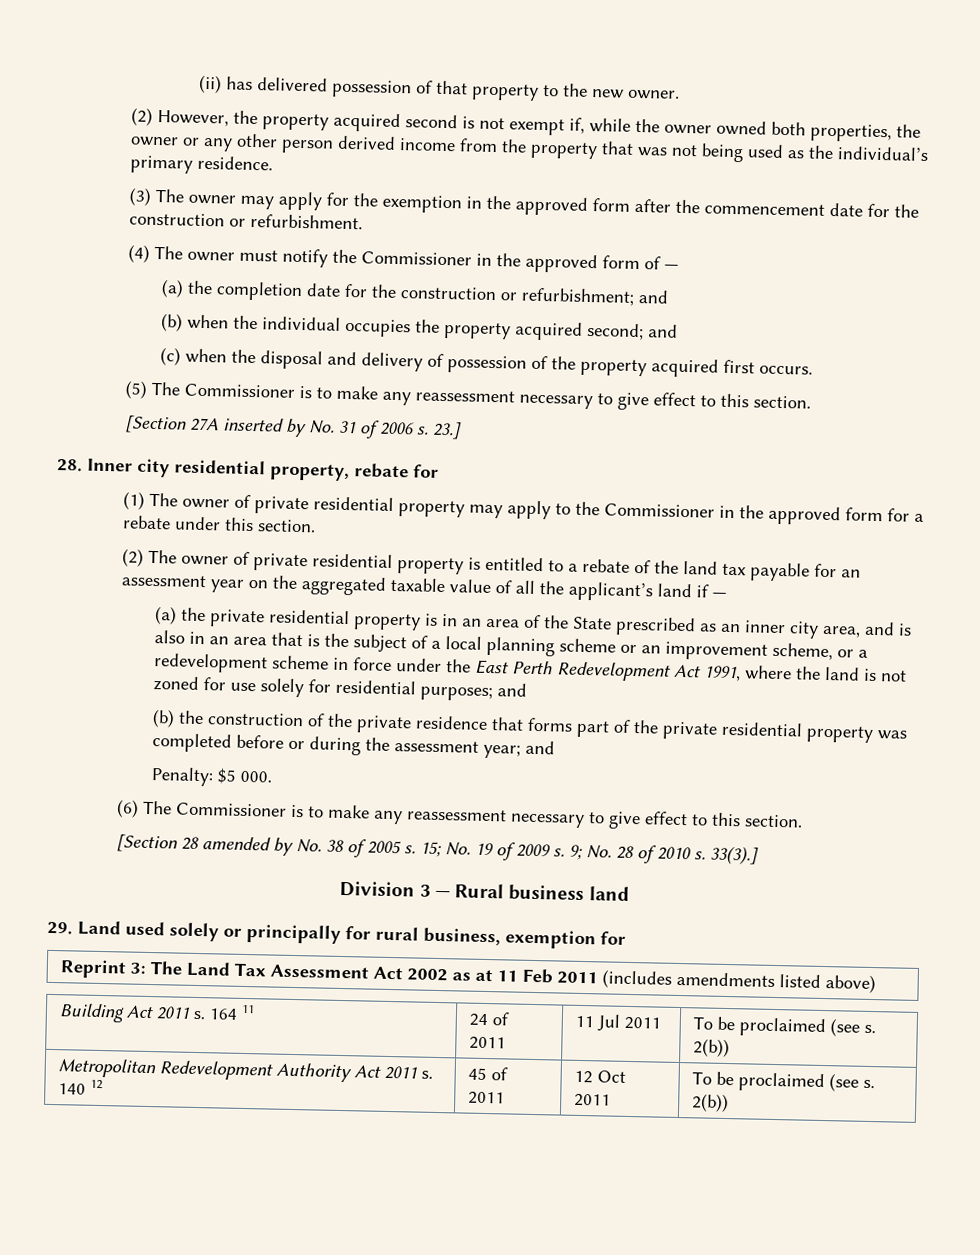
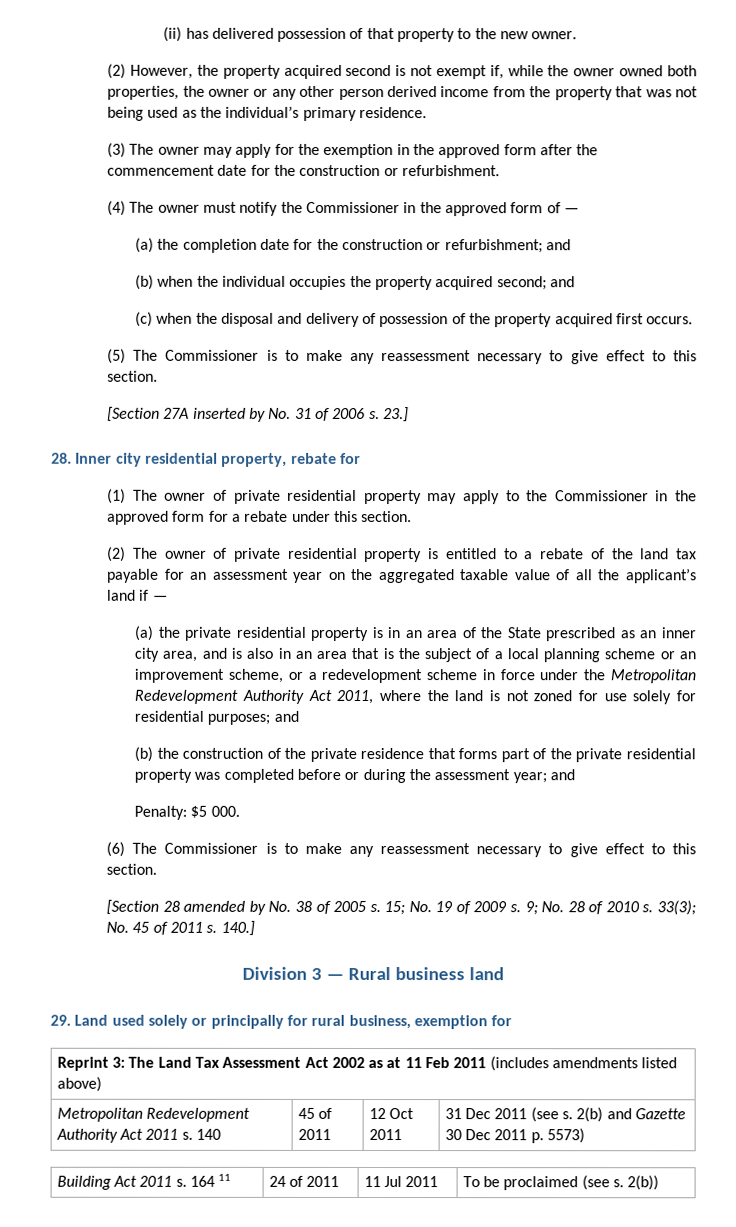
[474,659,741,682] East Perth Redevelopment Act 1991, -> [610,669,697,684] [134,689,374,705] Metropolitan Redevelopment Authority Act 2011,
[710,845,760,865] 33(3).] -> [657,900,697,916] [106,920,255,936] 33(3); No. 45 of 2011 s. 140.]
(877, 984) none -> [56,1107,250,1122] [55,1128,221,1143] [297,1107,332,1119] [297,1128,331,1140] [368,1108,414,1120] [368,1129,402,1141] [444,1107,686,1123] [444,1128,585,1144] // Metropolitan Redevelopment Authority Act 2011 s. 140 | 45 of 2011 | 12 Oct 2011 | 31 Dec 2011 (see s. 2(b) and Gazette 30 Dec 2011 p. 5573)
[58,1058,434,1083] [58,1079,104,1095] [468,1067,509,1081] [468,1091,506,1105] [574,1070,627,1084] [574,1093,612,1107] [692,1071,876,1093] [691,1093,730,1113] // Metropolitan Redevelopment Authority Act 2011 s. 140 12 | 45 of 2011 | 12 Oct 2011 | To be proclaimed (see s. 2(b)) -> (660, 1183) none

